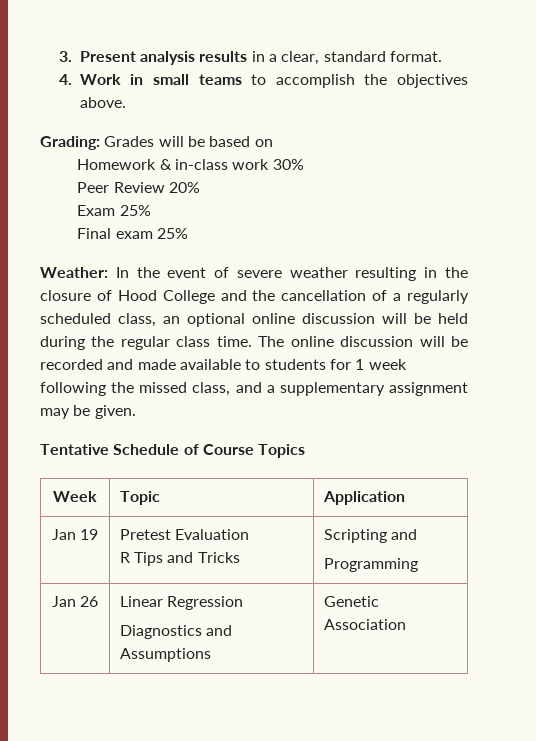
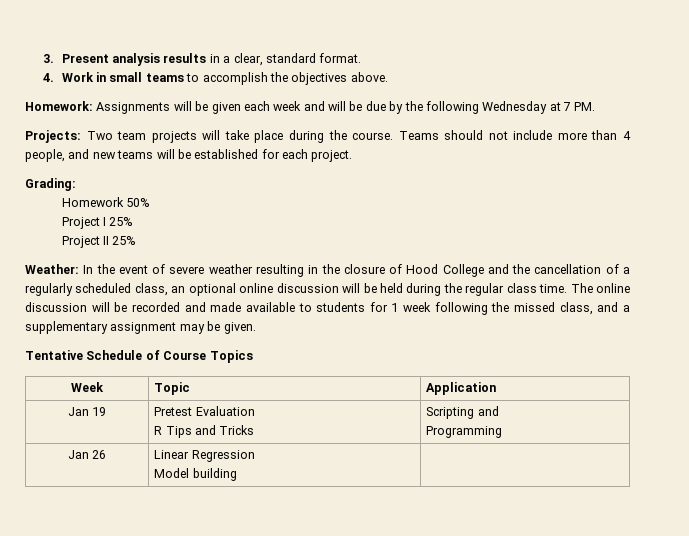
[40,136,273,150] [77,159,304,170] [77,182,200,193] [77,205,151,216] [77,228,153,239] Grading: Grades will be based on // Homework & in-class work 30% // Peer Review 20% // Exam 25% // Final exam -> [25,101,596,114] [25,130,631,143] [25,149,353,162] [25,178,76,191] [61,197,151,207] [61,217,134,229] [61,236,110,248] Homework: Assignments will be given each week and will be due by the following Wednesday at 7 PM. // Projects: Two team projects will take place during the course. Teams should not include more than 4 people, and new teams will be established for each project. // Grading: // Homework 50% // Project I 25% // Project II
[119,625,233,639] [119,648,211,662] [323,596,379,607] [323,619,406,630] Diagnostics and Assumptions | Genetic Association -> [154,468,237,481] Model building |

